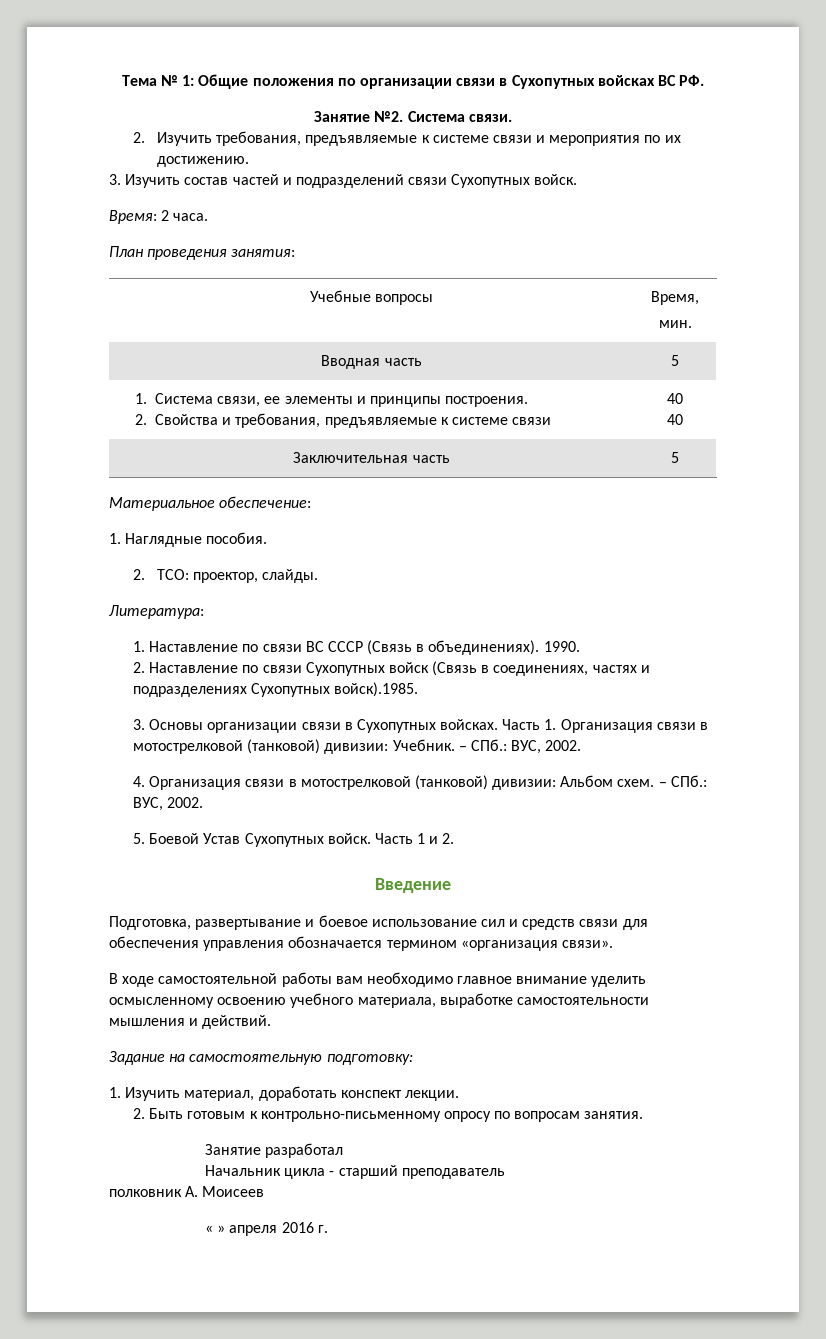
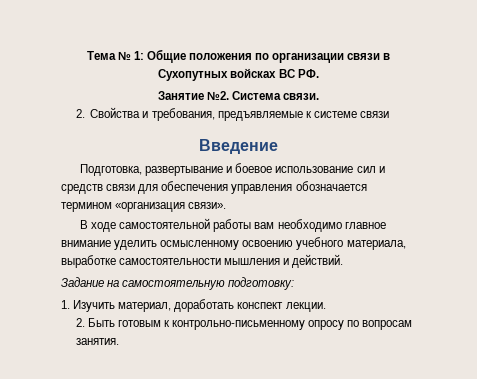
[156,131,681,146] [156,156,249,167] [109,174,578,188] [109,210,209,224] [109,246,296,260] [309,290,434,305] [651,291,699,305] [658,320,692,328] [321,355,422,369] [671,355,679,366] [135,393,529,407] [135,414,148,425] Изучить требования, предъявляемые к системе связи и мероприятия по их достижению. // 3. Изучить состав частей и подразделений связи Сухопутных войск. // Время: 2 часа. // План проведения занятия: // Учебные вопросы | Время, // мин. // Вводная часть | 5 // 1. Система связи, ее элементы и принципы построения. // 2. -> (85, 113) none
[667,393,683,404] [667,414,683,425] [293,452,450,463] [671,452,679,463] [109,496,312,511] [109,532,268,547] [132,569,319,583] [109,605,204,619] [132,640,580,655] [132,661,650,676] [132,682,419,697] [132,719,709,733] [132,739,582,754] [132,775,707,790] [132,797,204,811] [132,833,455,847] | 40 // 40 // Заключительная часть | 5 // Материальное обеспечение: // 1. Наглядные пособия. // 2. ТСО: проектор, слайды. // Литература: // 1. Наставление по связи ВС СССР (Связь в объединениях). 1990. // 2. Наставление по связи Сухопутных войск (Связь в соединениях, частях и подразделениях Сухопутных войск).1985. // 3. Основы организации связи в Сухопутных войсках. Часть 1. Организация связи в мотострелковой (танковой) дивизии: Учебник. – СПб.: ВУС, 2002. // 4. Организация связи в мотострелковой (танковой) дивизии: Альбом схем. – СПб.: ВУС, 2002. // 5. Боевой Устав Сухопутных войск. Часть 1 и 2. -> (389, 114) none
[204,1143,344,1158] [204,1165,505,1179] [109,1186,265,1197] [204,1222,328,1236] // Занятие разработал // Начальник цикла - старший преподаватель // полковник А. Моисеев // « » апреля 2016 г. -> (119, 341) none

